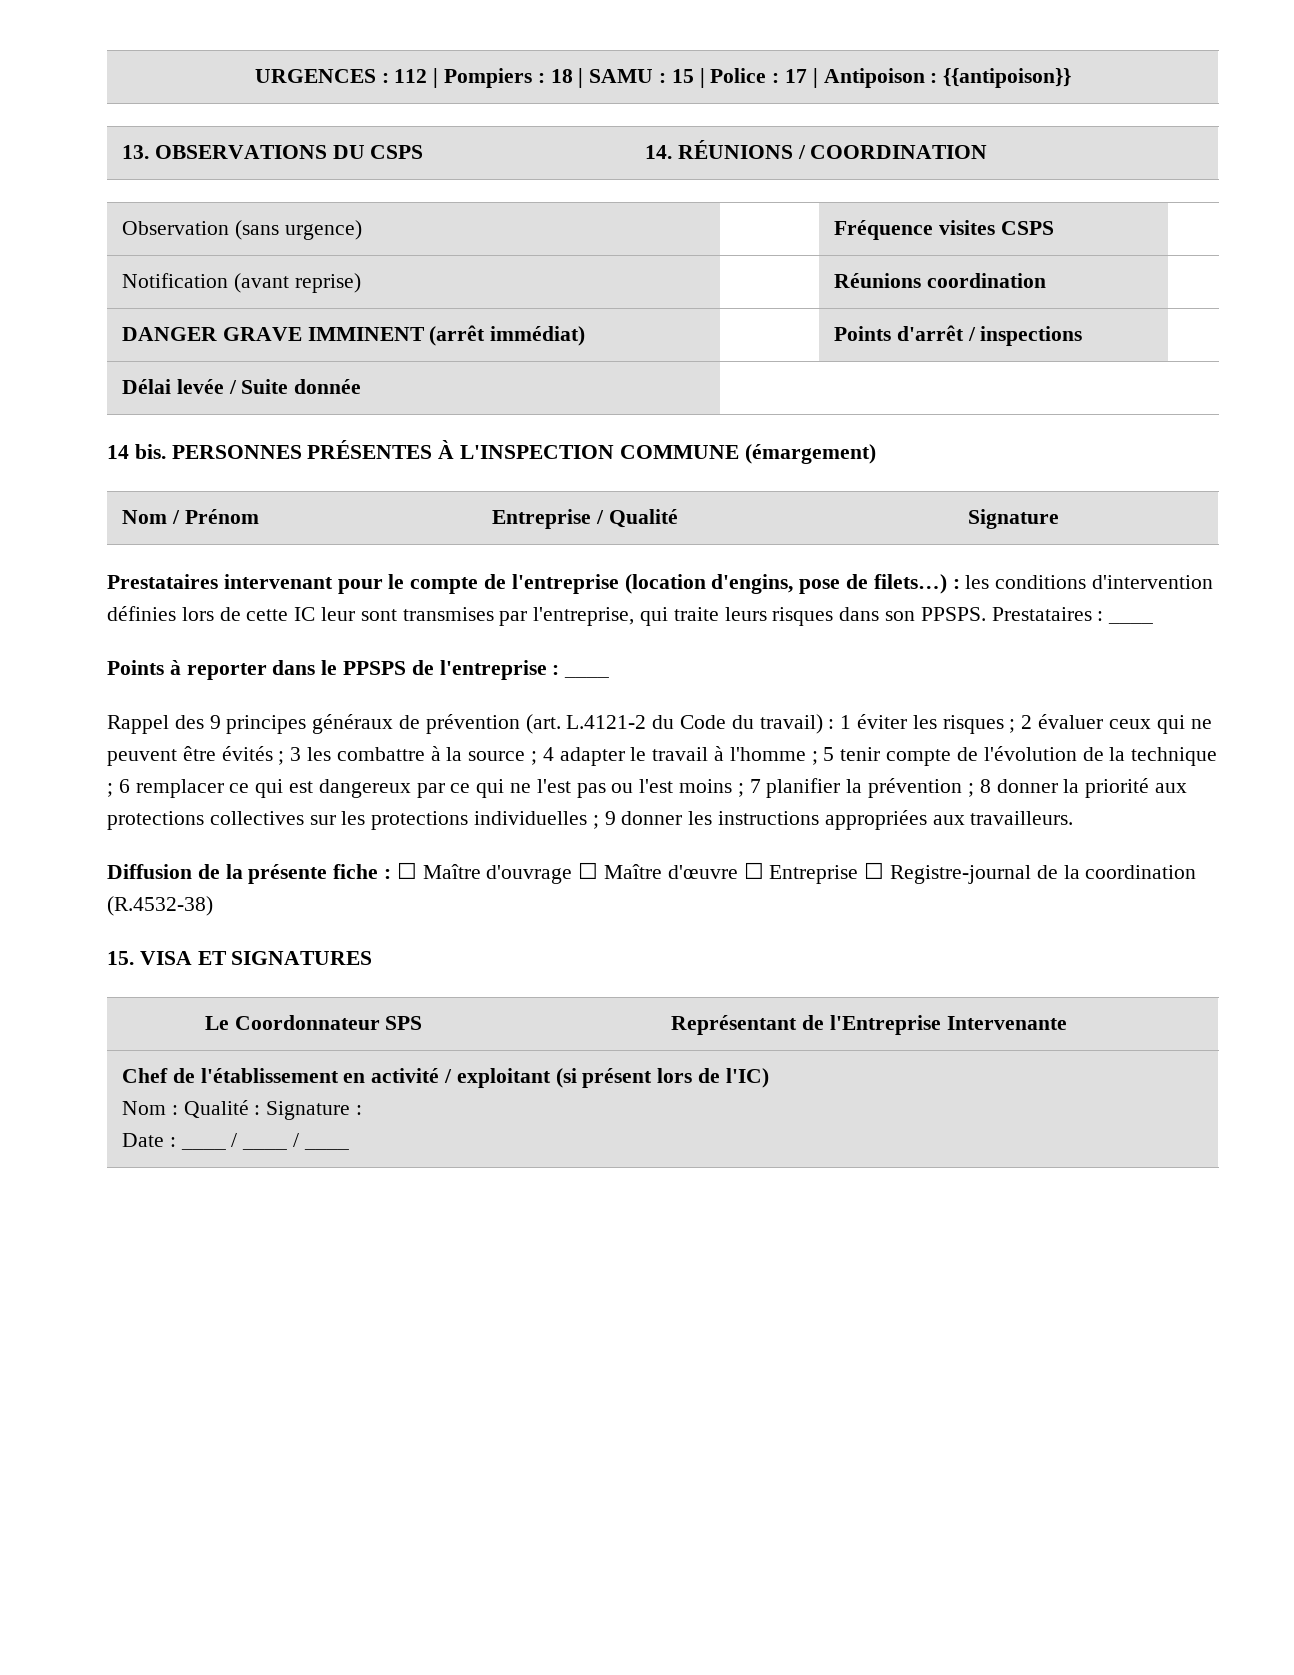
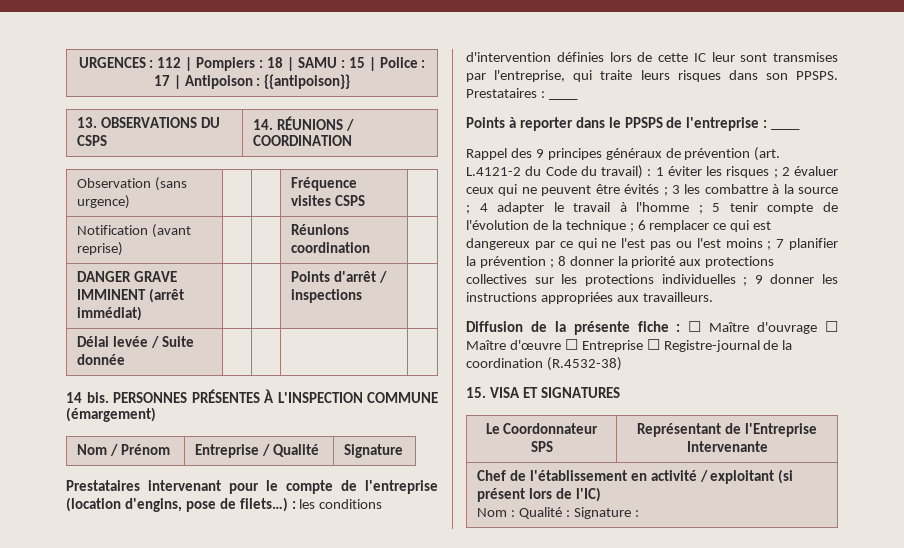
[121,1133,176,1147] [180,1147,226,1150] [231,1133,238,1147] [242,1147,288,1150] [293,1133,300,1147] [303,1147,349,1150] // Date : ____ / ____ / ____ -> (639, 513) none

